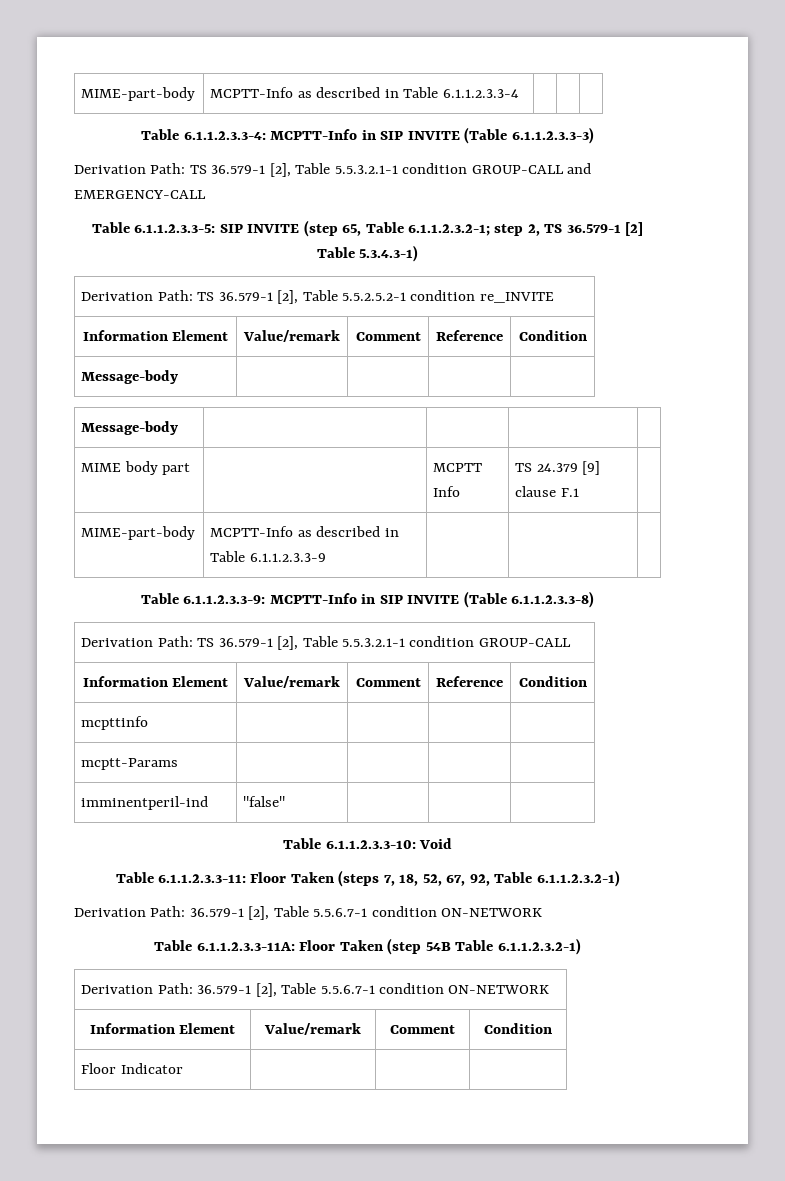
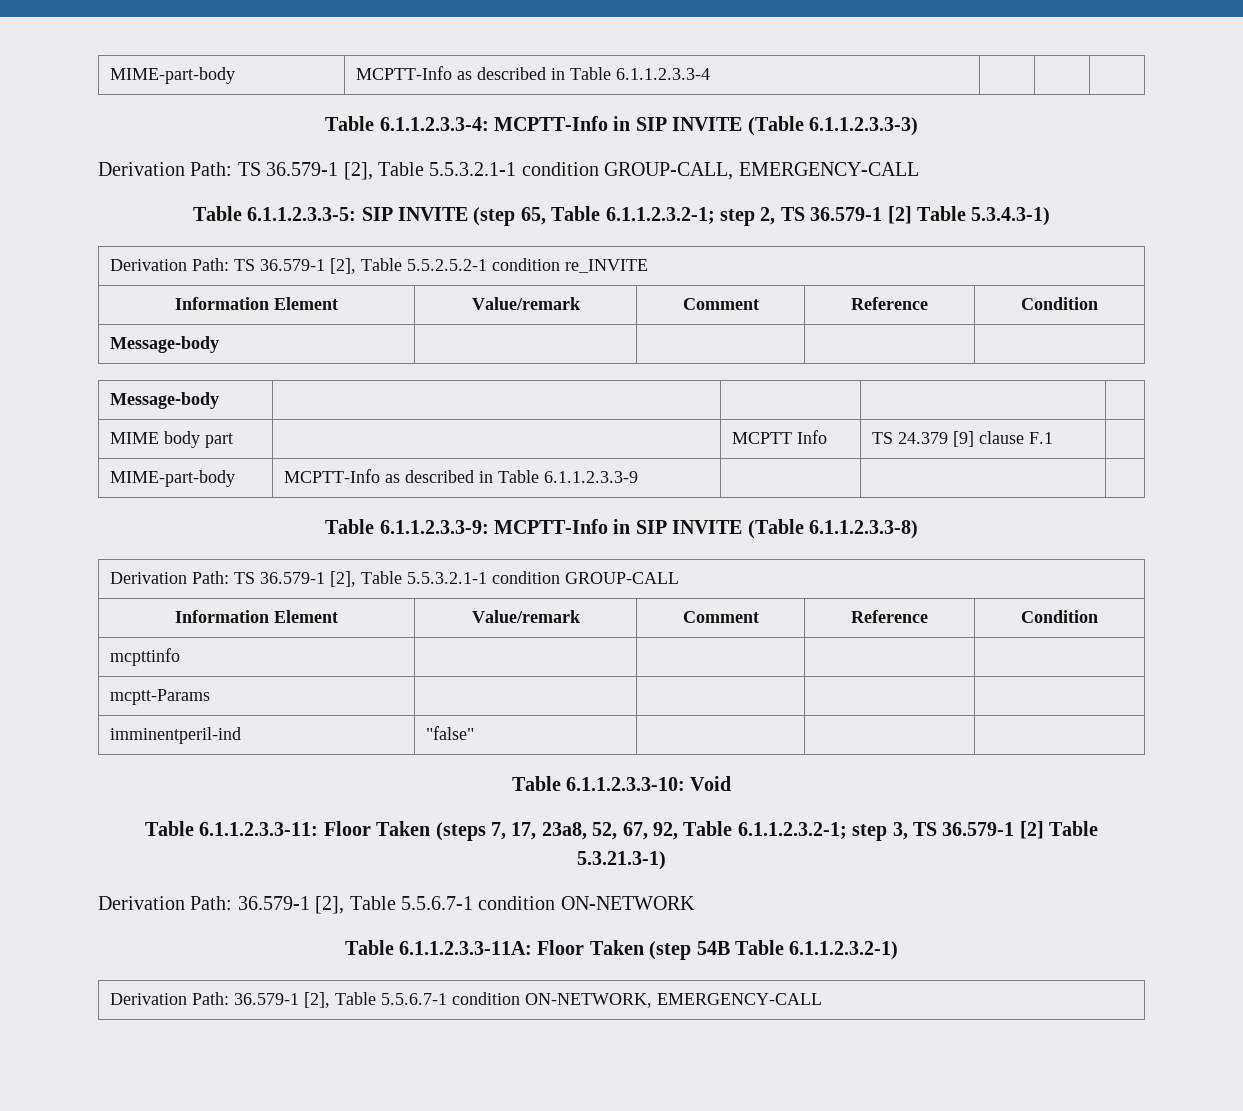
[471,163,592,174] GROUP-CALL and -> [604,162,734,180] GROUP-CALL,
[399,874,419,886] 18, -> [511,822,587,840] 17, 23a8,
[536,870,620,887] 6.1.1.2.3.2-1) -> [737,821,1099,841] [577,851,666,870] 6.1.1.2.3.2-1; step 3, TS 36.579-1 [2] Table 5.3.21.3-1)
[448,985,550,994] [89,1023,236,1034] [264,1023,361,1035] [390,1025,455,1034] [484,1023,552,1034] [81,1063,183,1074] ON-NETWORK // Information Element | Value/remark | Comment | Condition // Floor Indicator | | | -> [524,993,822,1008] ON-NETWORK, EMERGENCY-CALL

